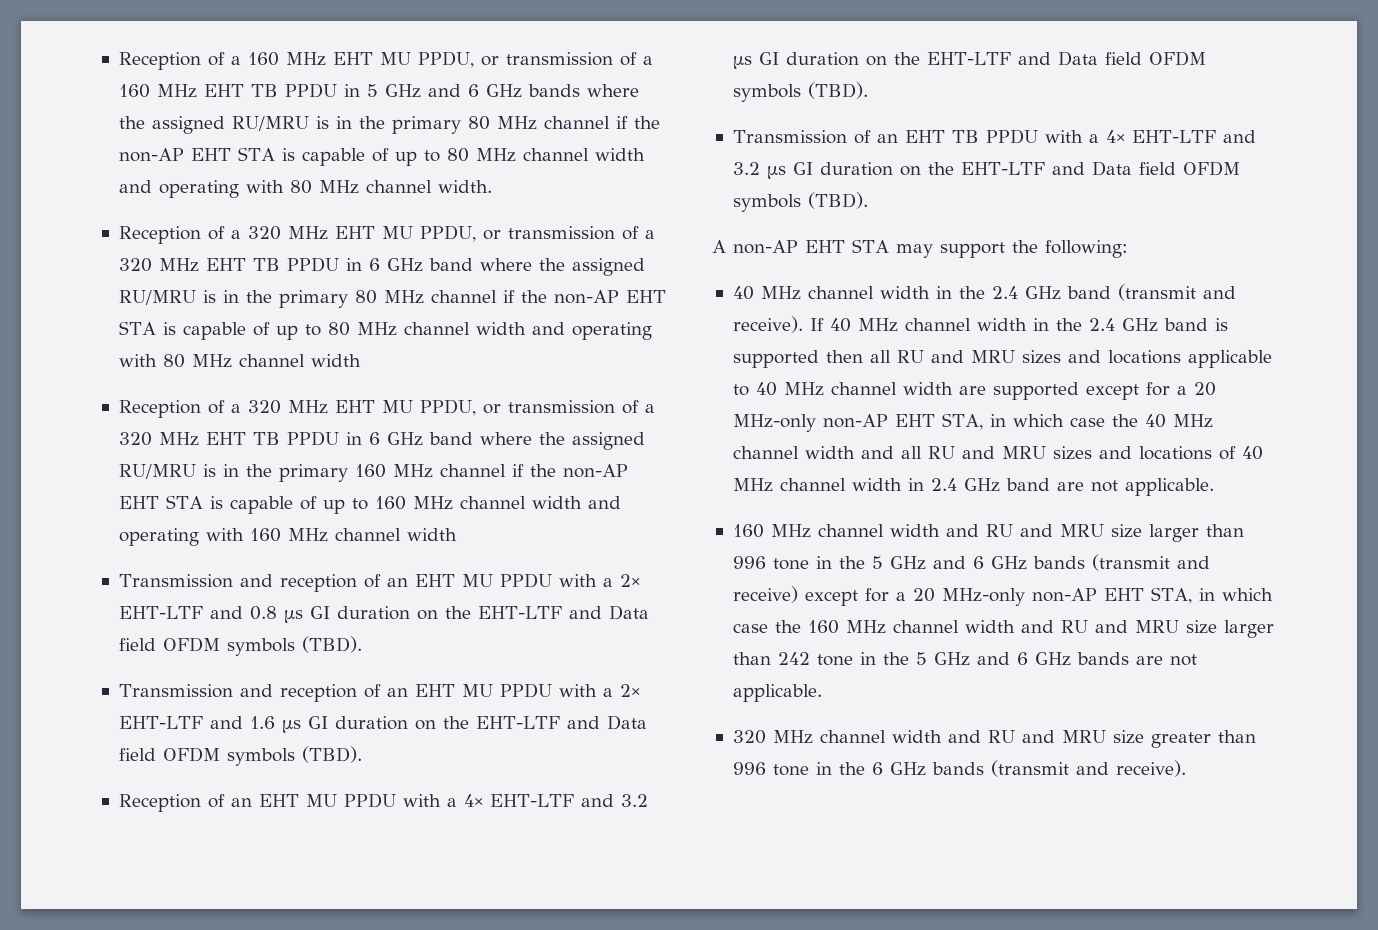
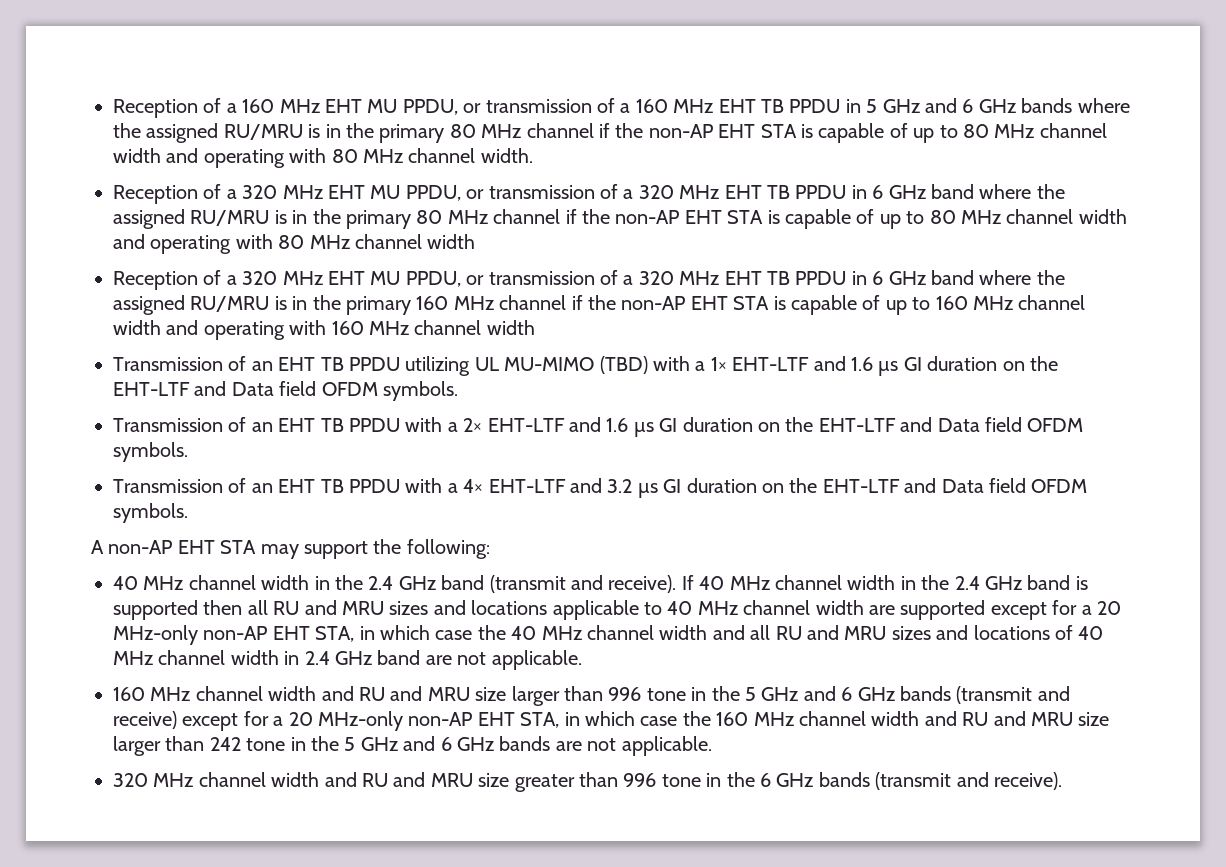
[239,573,640,592] [118,606,277,620] and reception of an EHT MU PPDU with a 2× EHT-LTF and 0.8 -> [228,356,873,376] of an EHT TB PPDU utilizing UL MU-MIMO (TBD) with a 1× EHT-LTF and 1.6
[226,636,362,656] [118,684,493,702] symbols (TBD). // Transmission and reception of an EHT MU -> [382,381,458,401] [113,417,344,432] symbols. // Transmission of an EHT TB
[226,746,362,766] [118,793,648,812] [732,51,1206,69] [732,82,868,102] symbols (TBD). // Reception of an EHT MU PPDU with a 4× EHT-LTF and 3.2 µs GI duration on the EHT-LTF and Data field OFDM symbols (TBD). -> [113,442,188,462] symbols.
[732,192,868,212] symbols (TBD). -> [113,503,188,523] symbols.

